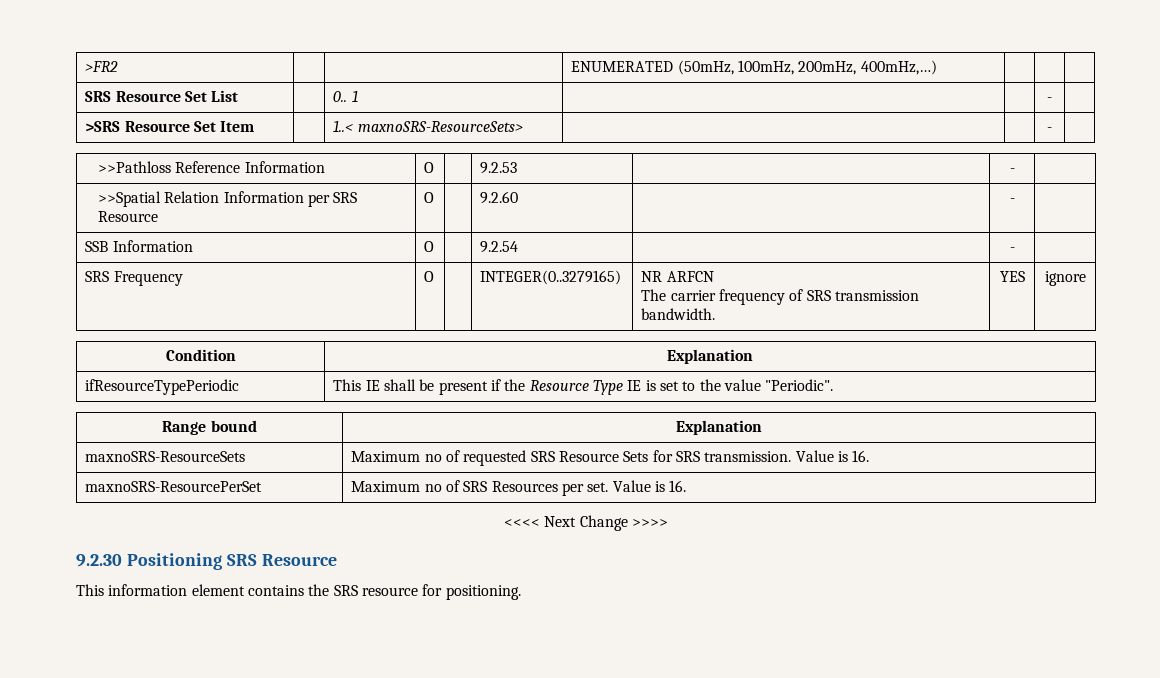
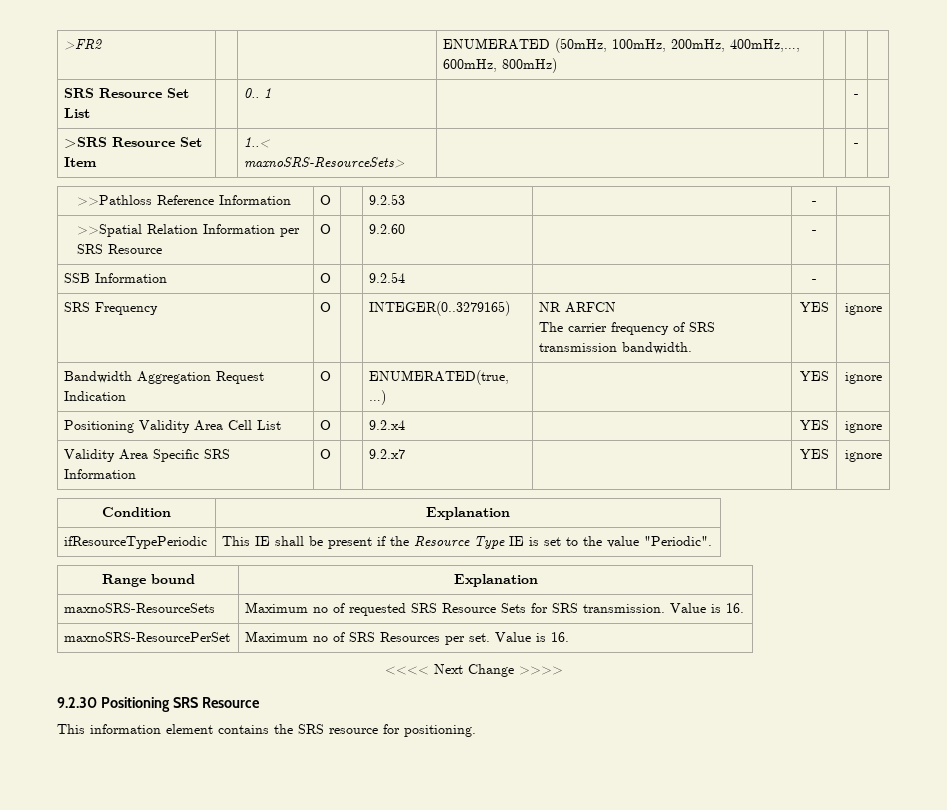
[860,60,937,75] 400mHz,…) -> [730,39,801,52] [443,58,558,73] 400mHz,…, 600mHz, 800mHz)
(1086, 278) none -> [64,371,265,384] [64,391,127,401] [320,371,332,381] [369,370,510,385] [369,390,387,405] [799,371,829,381] [844,372,882,384] [64,420,282,433] [320,420,332,430] [369,420,406,430] [799,420,829,430] [844,421,882,433] [64,449,231,462] [64,469,137,479] [320,449,332,459] [369,449,406,459] [799,449,829,459] [844,450,882,462] // Bandwidth Aggregation Request Indication | O | | ENUMERATED(true, …) | | YES | ignore // Positioning Validity Area Cell List | O | | 9.2.x4 | | YES | ignore // Validity Area Specific SRS Information | O | | 9.2.x7 | | YES | ignore

